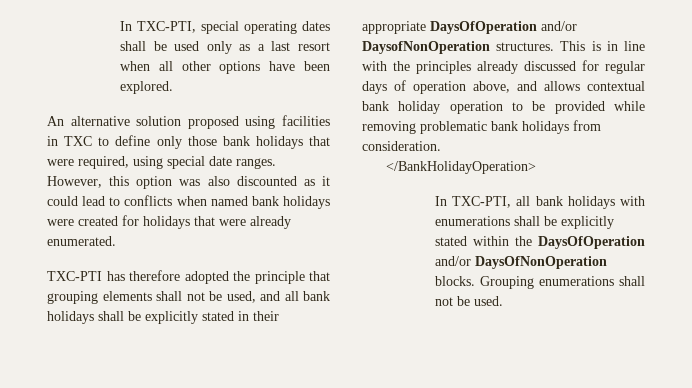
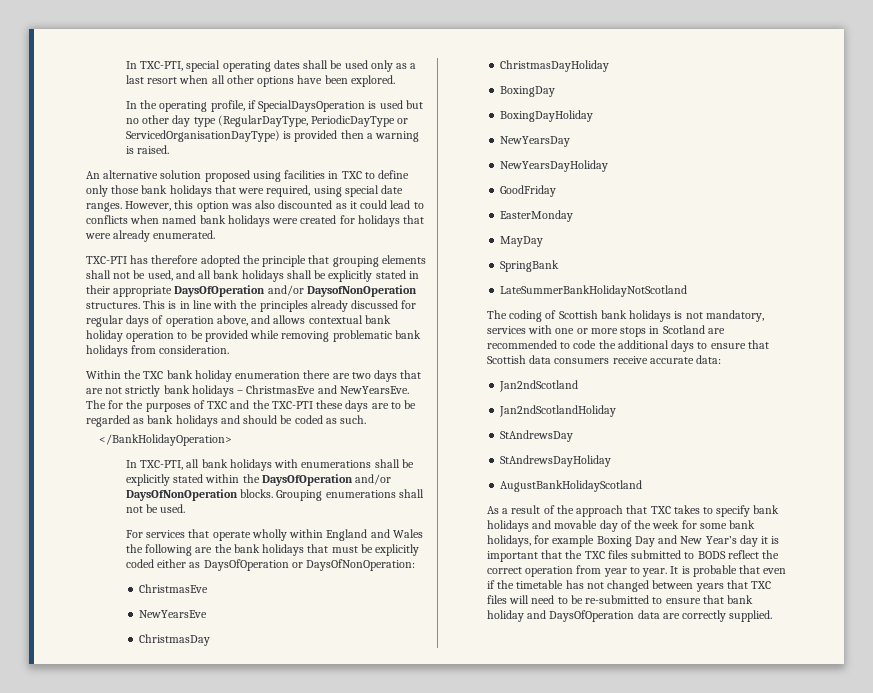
(174, 87) none -> [125,100,423,112] [125,115,409,127] [125,130,420,142] [125,145,170,154] // In the operating profile, if SpecialDaysOperation is used but no other day type (RegularDayType, PeriodicDayType or ServicedOrganisationDayType) is provided then a warning is raised.
(441, 146) none -> [86,370,422,382] [86,385,409,397] [86,400,417,412] [86,415,367,427] // Within the TXC bank holiday enumeration there are two days that are not strictly bank holidays – ChristmasEve and NewYearsEve. The for the purposes of TXC and the TXC-PTI these days are to be regarded as bank holidays and should be coded as such.
(504, 301) none -> [125,529,423,541] [125,544,419,556] [125,559,416,571] [139,584,209,593] [139,610,208,618] [139,634,211,646] [500,60,610,72] [500,86,556,97] [500,110,594,122] [500,136,571,147] [500,160,609,172] [500,185,557,197] [500,210,574,222] [500,236,544,247] [500,260,560,272] [500,285,688,297] [486,310,764,322] [486,325,725,337] [486,340,769,352] [486,355,722,364] [499,380,579,392] [499,405,617,417] [500,430,574,442] [500,455,612,467] [500,480,643,492] [486,505,780,517] [486,520,755,532] [486,535,780,547] [486,550,779,562] [486,565,787,577] [486,580,771,592] [486,595,753,604] [486,610,773,622] // For services that operate wholly within England and Wales the following are the bank holidays that must be explicitly coded either as DaysOfOperation or DaysOfNonOperation: // ChristmasEve // NewYearsEve // ChristmasDay // ChristmasDayHoliday // BoxingDay // BoxingDayHoliday // NewYearsDay // NewYearsDayHoliday // GoodFriday // EasterMonday // MayDay // SpringBank // LateSummerBankHolidayNotScotland // The coding of Scottish bank holidays is not mandatory, services with one or more stops in Scotland are recommended to code the additional days to ensure that Scottish data consumers receive accurate data: // Jan2ndScotland // Jan2ndScotlandHoliday // StAndrewsDay // StAndrewsDayHoliday // AugustBankHolidayScotland // As a result of the approach that TXC takes to specify bank holidays and movable day of the week for some bank holidays, for example Boxing Day and New Year’s day it is important that the TXC files submitted to BODS reflect the correct operation from year to year. It is probable that even if the timetable has not changed between years that TXC files will need to be re-submitted to ensure that bank holiday and DaysOfOperation data are correctly supplied.

